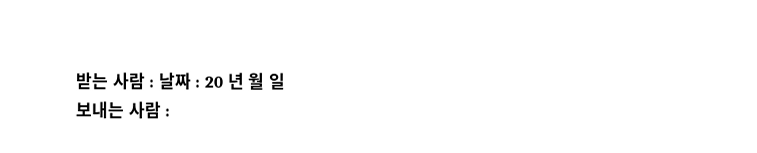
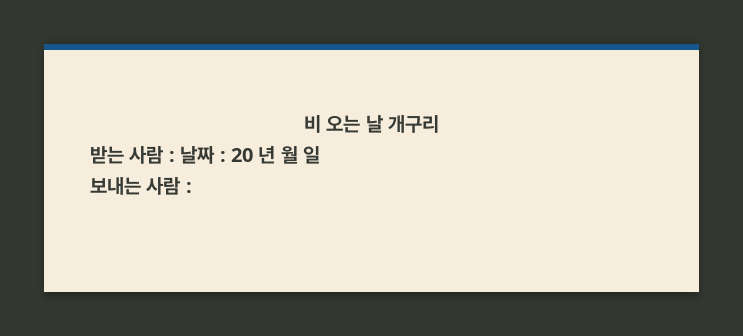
(75, 81) none -> [303,115,440,133] 비 오는 날 개구리 //

